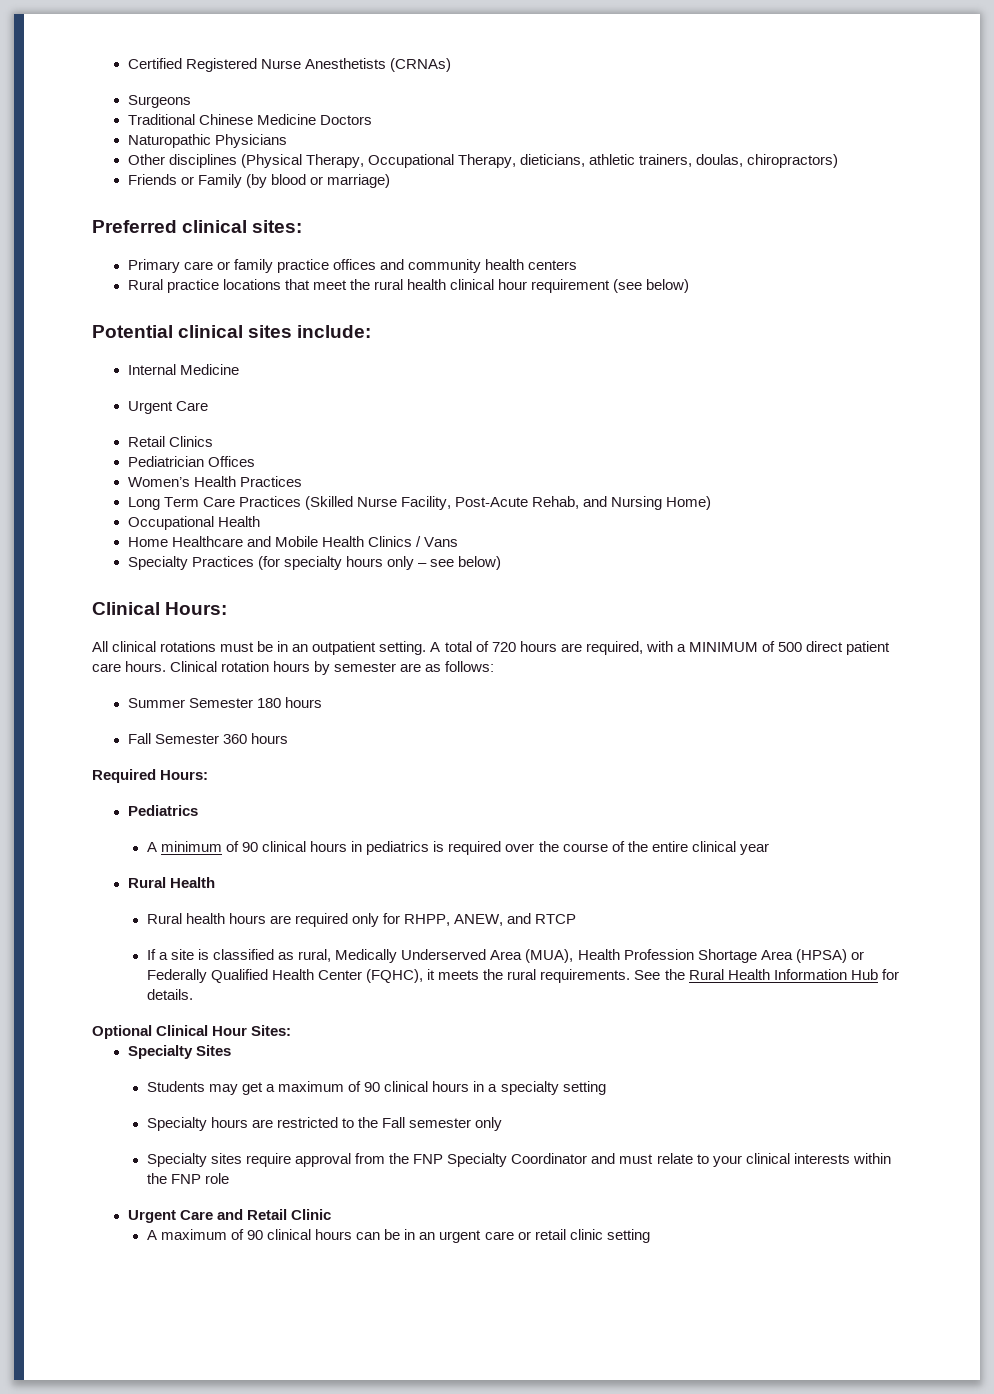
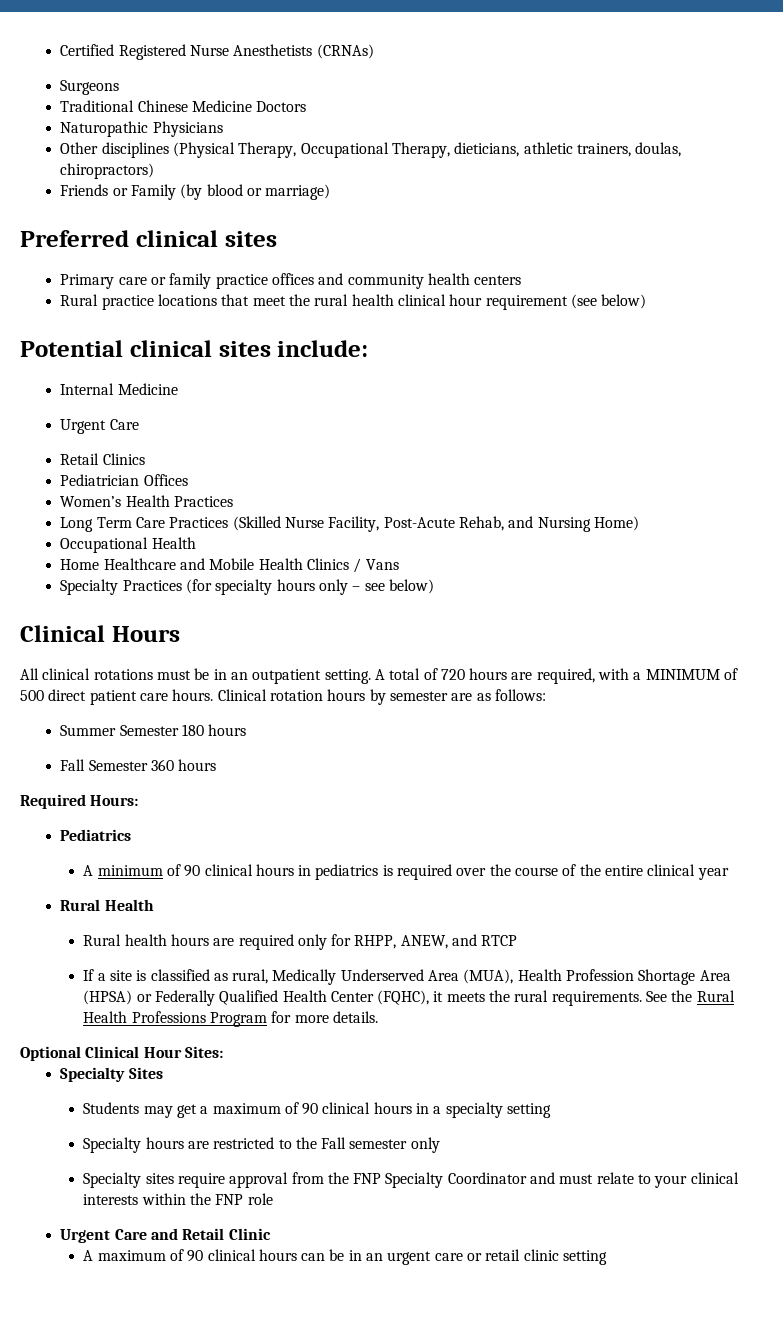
[252,220,303,233] sites: -> [224,231,277,247] sites
[165,602,228,615] Hours: -> [111,626,180,642] Hours
[773,969,899,980] Information Hub for -> [131,1011,329,1027] Professions Program for more

